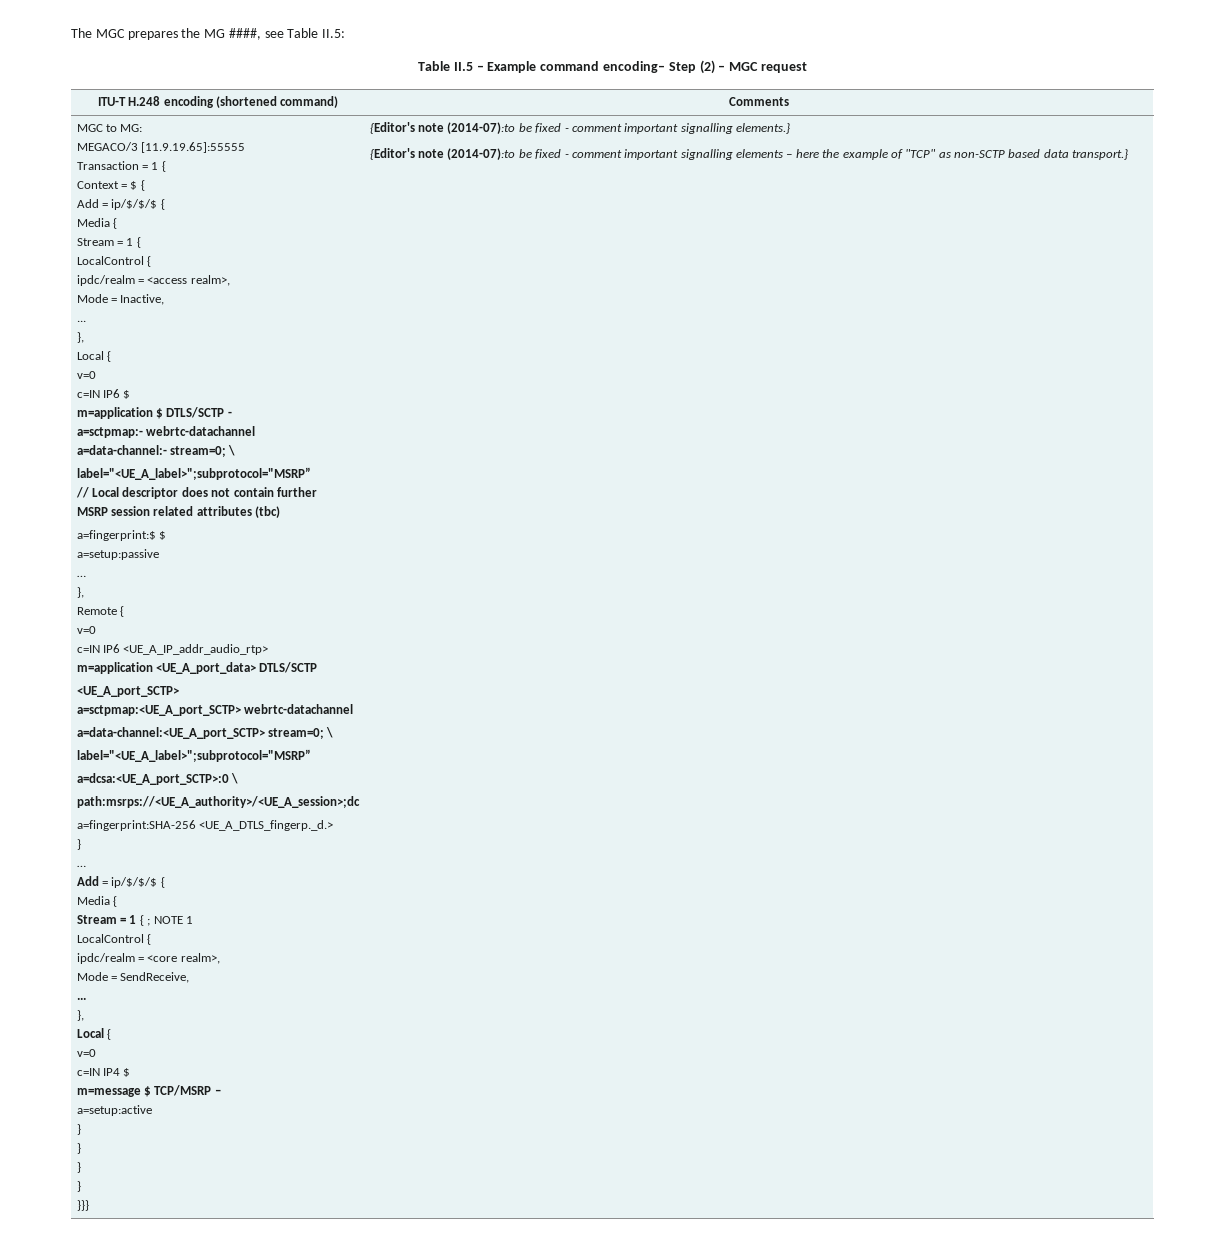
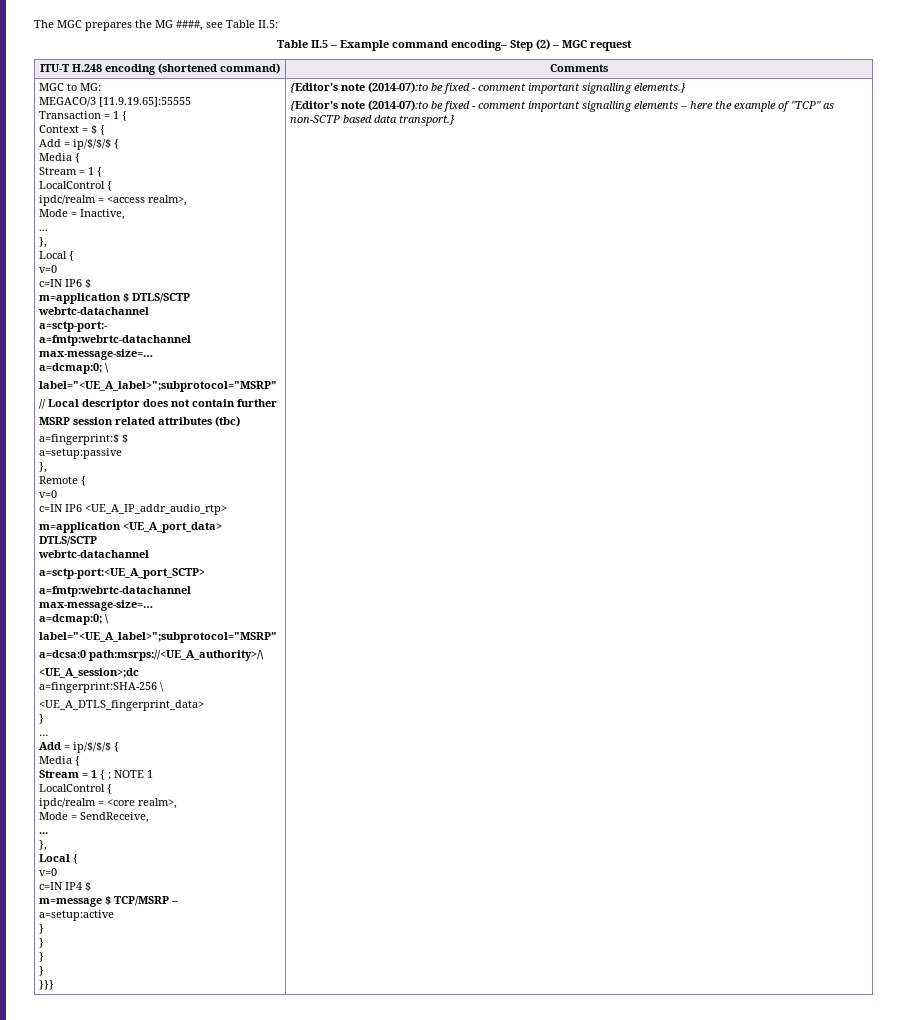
[227,411,232,417] [76,426,256,438] [76,445,227,457] - // a=sctpmap:- webrtc-datachannel // a=data-channel:- stream=0; -> [37,307,149,315] [38,321,108,332] [38,335,191,346] [38,349,153,360] [38,363,102,374] webrtc-datachannel // a=sctp-port:- // a=fmtp:webrtc-datachannel max-message-size=… // a=dcmap:0;
[76,575,86,577] // … -> (122, 453) none
[76,686,179,697] [76,704,354,716] [76,727,334,739] [76,749,311,762] [76,773,239,785] [76,796,360,808] [76,820,334,831] <UE_A_port_SCTP> // a=sctpmap:<UE_A_port_SCTP> webrtc-datachannel // a=data-channel:<UE_A_port_SCTP> stream=0; \ // label="<UE_A_label>";subprotocol="MSRP” // a=dcsa:<UE_A_port_SCTP>:0 \ // path:msrps://<UE_A_authority>/<UE_A_session>;dc // a=fingerprint:SHA-256 <UE_A_DTLS_fingerp._d.> -> [37,550,149,558] [38,568,205,579] [38,586,191,597] [38,600,153,611] [38,614,109,625] [38,632,276,643] [38,650,264,661] [38,668,139,678] [38,682,164,693] [38,700,204,711] webrtc-datachannel // a=sctp-port:<UE_A_port_SCTP> // a=fmtp:webrtc-datachannel max-message-size=… // a=dcmap:0; \ // label="<UE_A_label>";subprotocol="MSRP” // a=dcsa:0 path:msrps://<UE_A_authority>/\ // <UE_A_session>;dc // a=fingerprint:SHA-256 \ // <UE_A_DTLS_fingerprint_data>

